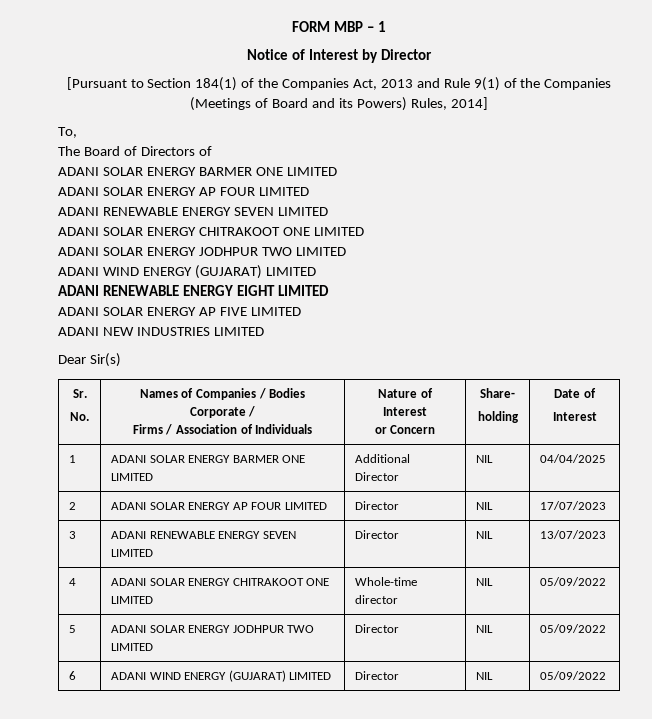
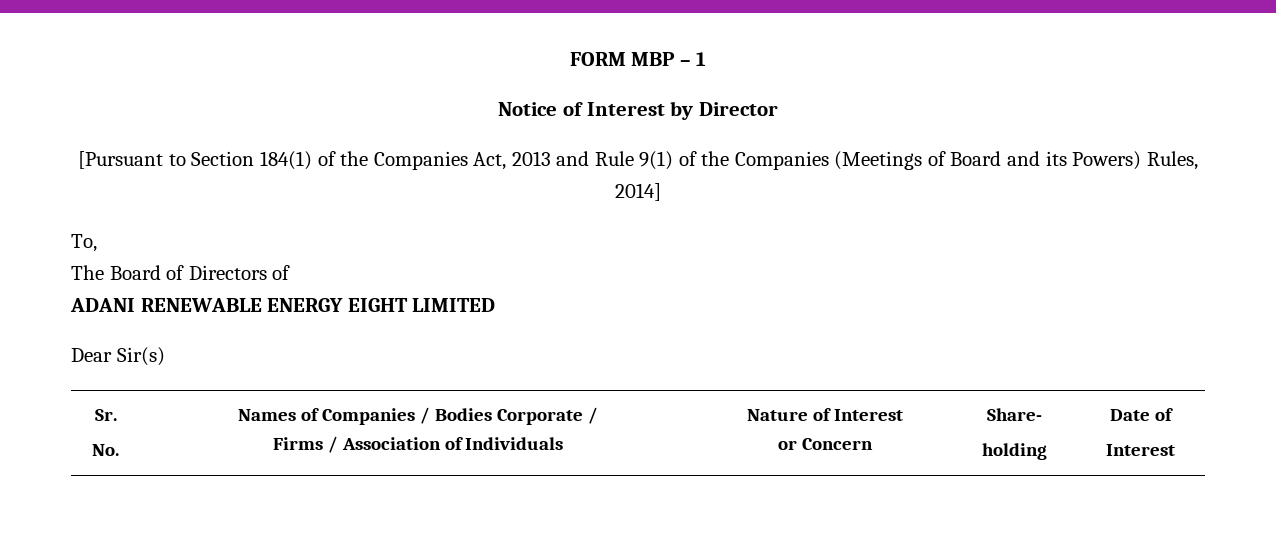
[58,167,337,176] [58,187,309,196] [58,207,328,216] [58,227,364,236] [58,247,346,256] [58,265,316,279] // ADANI SOLAR ENERGY BARMER ONE LIMITED // ADANI SOLAR ENERGY AP FOUR LIMITED // ADANI RENEWABLE ENERGY SEVEN LIMITED // ADANI SOLAR ENERGY CHITRAKOOT ONE LIMITED // ADANI SOLAR ENERGY JODHPUR TWO LIMITED // ADANI WIND ENERGY (GUJARAT) LIMITED -> (291, 272) none
[58,307,301,316] [58,327,264,336] // ADANI SOLAR ENERGY AP FIVE LIMITED // ADANI NEW INDUSTRIES LIMITED -> (496, 305) none
[69,455,77,463] [111,455,306,463] [111,473,154,481] [355,454,411,463] [355,472,400,481] [476,455,494,463] [540,454,607,463] [69,502,77,510] [111,502,327,510] [355,501,400,510] [476,502,494,510] [540,501,607,510] [69,531,77,539] [111,531,296,539] [111,549,154,557] [355,530,400,539] [476,531,494,539] [540,530,607,539] [69,578,77,586] [111,578,330,586] [111,596,154,604] [355,577,418,586] [355,595,399,604] [476,578,494,586] [540,577,607,586] [69,625,77,633] [111,625,315,633] [111,643,154,651] [355,624,400,633] [476,625,494,633] [540,624,607,633] [69,671,77,680] [111,670,332,682] [355,671,400,680] [476,672,494,680] [540,671,607,680] // 1 | ADANI SOLAR ENERGY BARMER ONE LIMITED | Additional Director | NIL | 04/04/2025 // 2 | ADANI SOLAR ENERGY AP FOUR LIMITED | Director | NIL | 17/07/2023 // 3 | ADANI RENEWABLE ENERGY SEVEN LIMITED | Director | NIL | 13/07/2023 // 4 | ADANI SOLAR ENERGY CHITRAKOOT ONE LIMITED | Whole-time director | NIL | 05/09/2022 // 5 | ADANI SOLAR ENERGY JODHPUR TWO LIMITED | Director | NIL | 05/09/2022 // 6 | ADANI WIND ENERGY (GUJARAT) LIMITED | Director | NIL | 05/09/2022 -> (1175, 450) none

